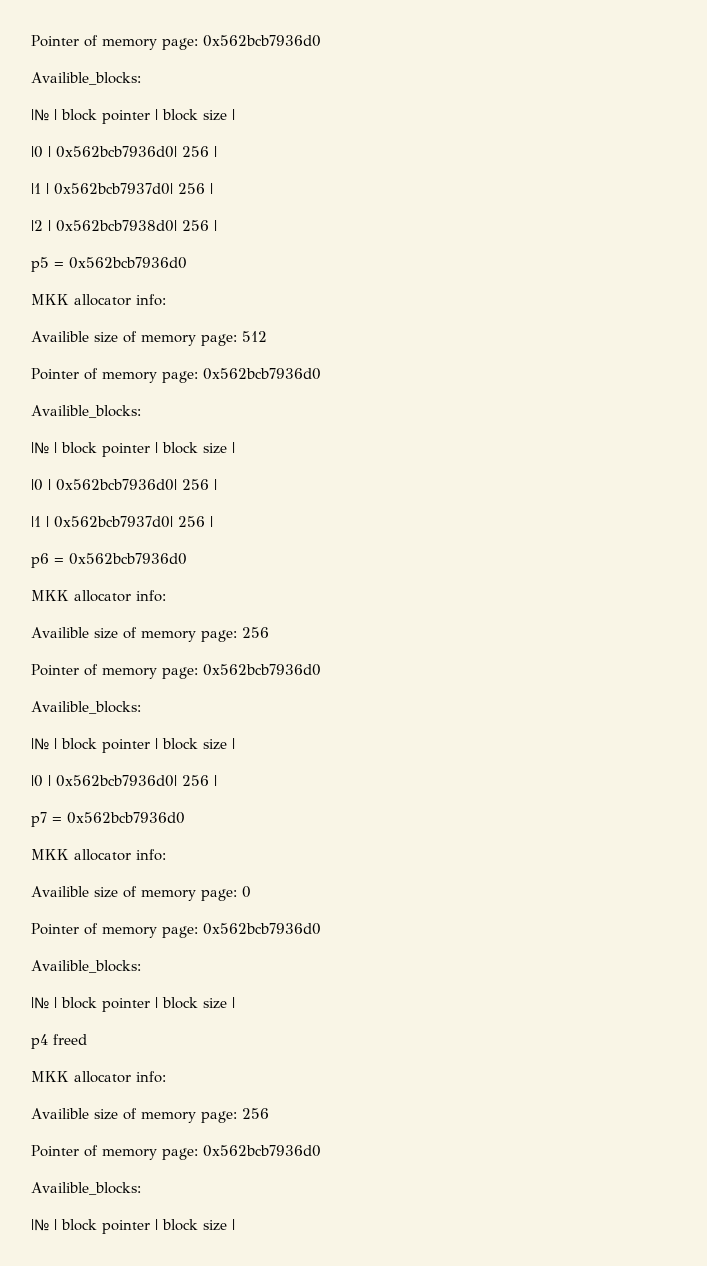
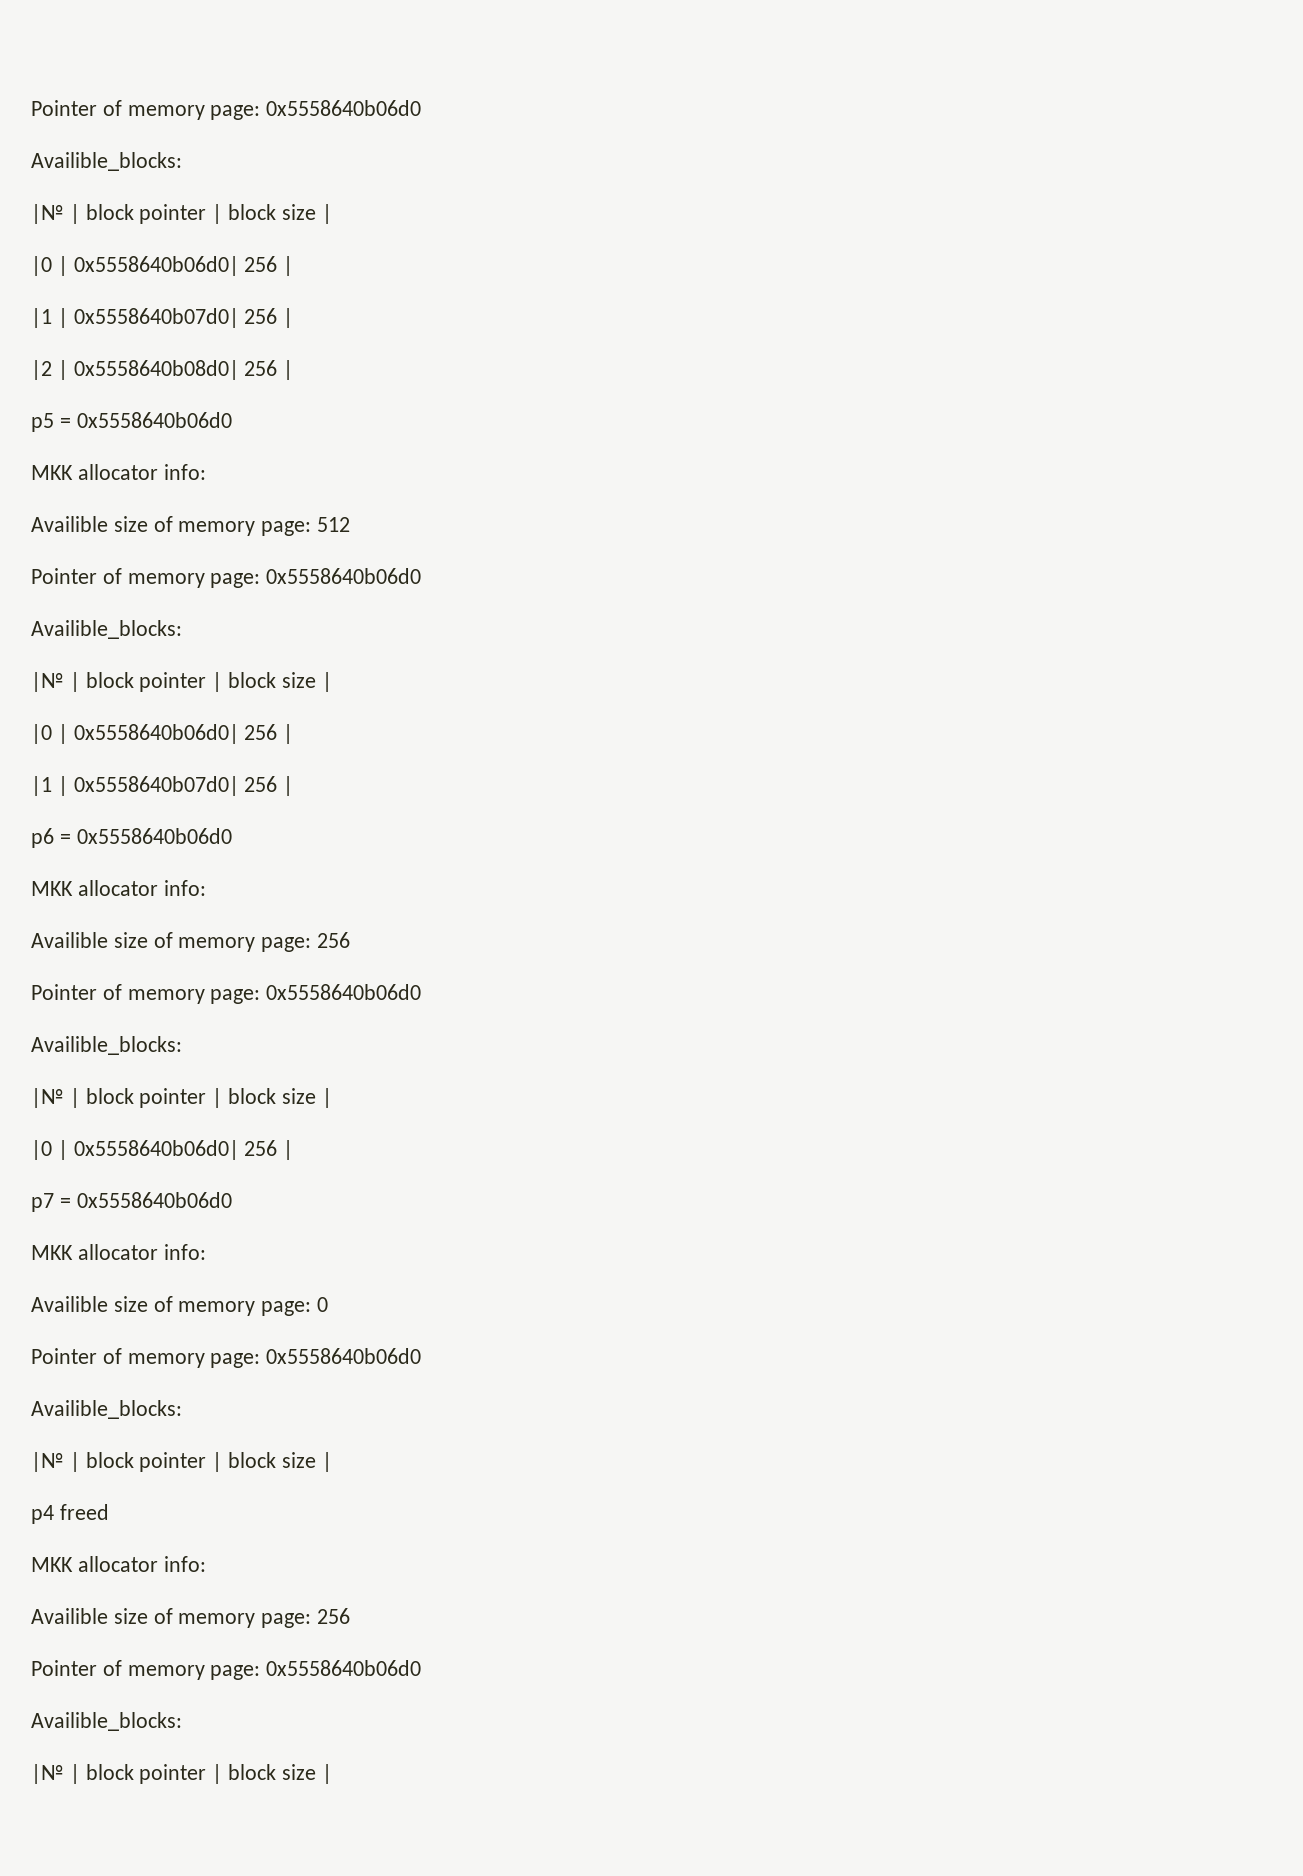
[31,35,321,50] Pointer of memory page: 0x562bcb7936d0 -> [31,100,422,120] Pointer of memory page: 0x5558640b06d0
[56,146,217,158] [31,183,173,195] 0x562bcb7936d0| 256 | // |1 | 0x562bcb7937d0| -> [73,256,294,276] [31,308,239,328] 0x5558640b06d0| 256 | // |1 | 0x5558640b07d0|
[56,220,177,232] 0x562bcb7938d0| -> [73,360,239,380] 0x5558640b08d0|
[69,257,187,269] 0x562bcb7936d0 -> [76,412,232,428] 0x5558640b06d0
[203,368,321,380] 0x562bcb7936d0 -> [266,568,422,584] 0x5558640b06d0
[56,479,217,491] [31,516,173,528] 0x562bcb7936d0| 256 | // |1 | 0x562bcb7937d0| -> [73,724,294,744] [31,776,239,796] 0x5558640b06d0| 256 | // |1 | 0x5558640b07d0|
[69,553,187,565] 0x562bcb7936d0 -> [76,828,232,844] 0x5558640b06d0
[203,664,321,676] 0x562bcb7936d0 -> [266,984,422,1000] 0x5558640b06d0
[56,775,177,787] 0x562bcb7936d0| -> [73,1140,239,1160] 0x5558640b06d0|
[67,812,185,824] 0x562bcb7936d0 -> [76,1192,232,1208] 0x5558640b06d0
[203,923,321,935] 0x562bcb7936d0 -> [266,1348,422,1364] 0x5558640b06d0
[203,1145,321,1157] 0x562bcb7936d0 -> [266,1660,422,1676] 0x5558640b06d0

